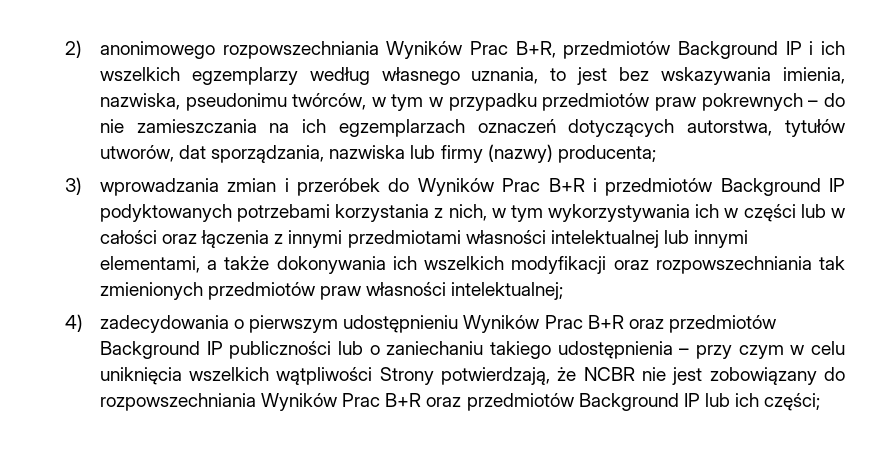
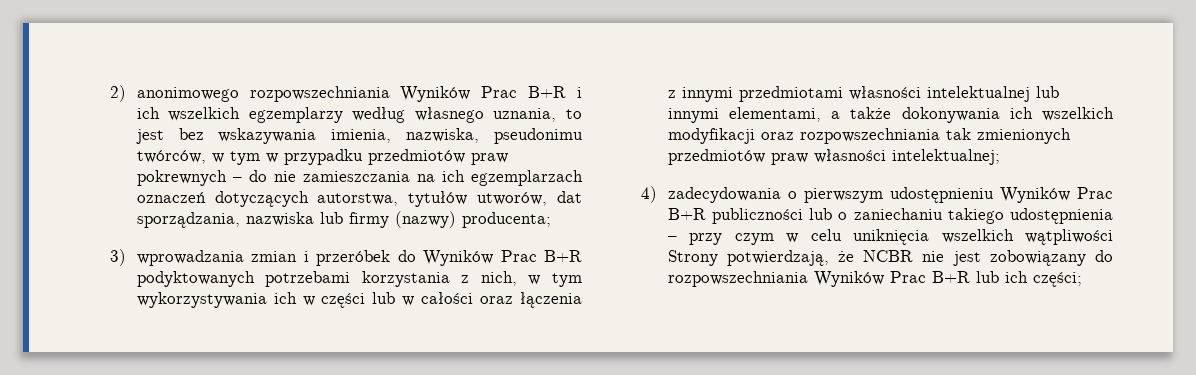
[515,41,802,59] B+R, przedmiotów Background IP -> [528,86,567,98] B+R
[592,178,845,196] i przedmiotów Background IP -> (582, 256) none
[628,315,776,333] [99,341,223,359] oraz przedmiotów Background IP -> (706, 214) none
[426,393,700,411] oraz przedmiotów Background IP -> (970, 277) none

